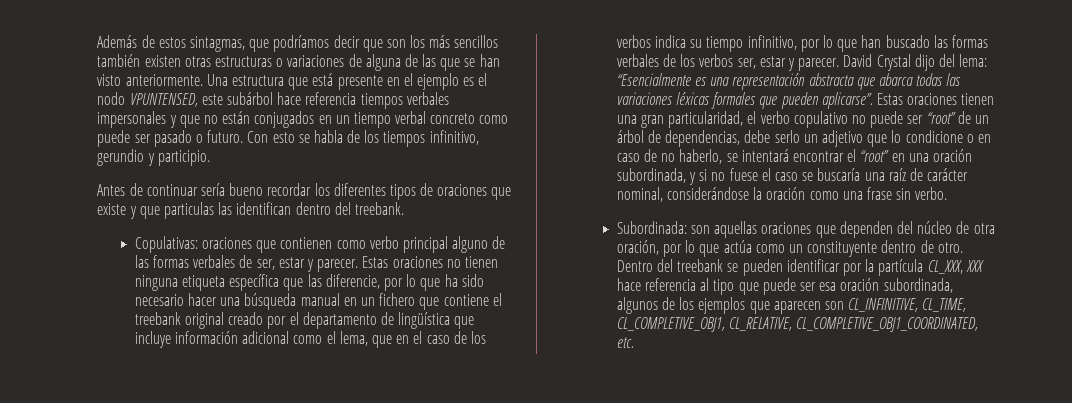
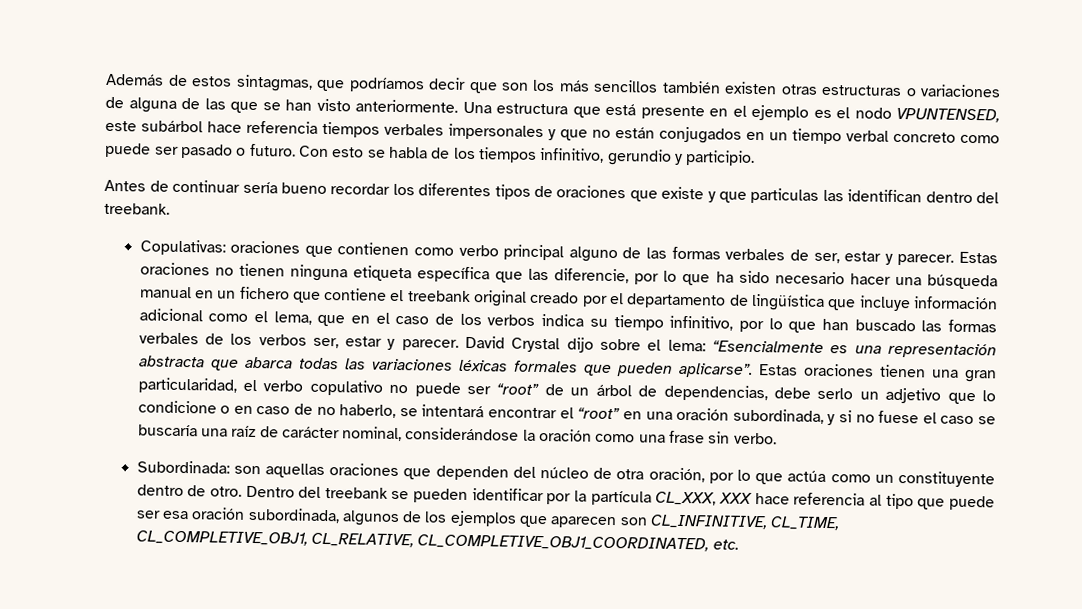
[938,54,955,67] del -> [600,338,662,351] sobre el

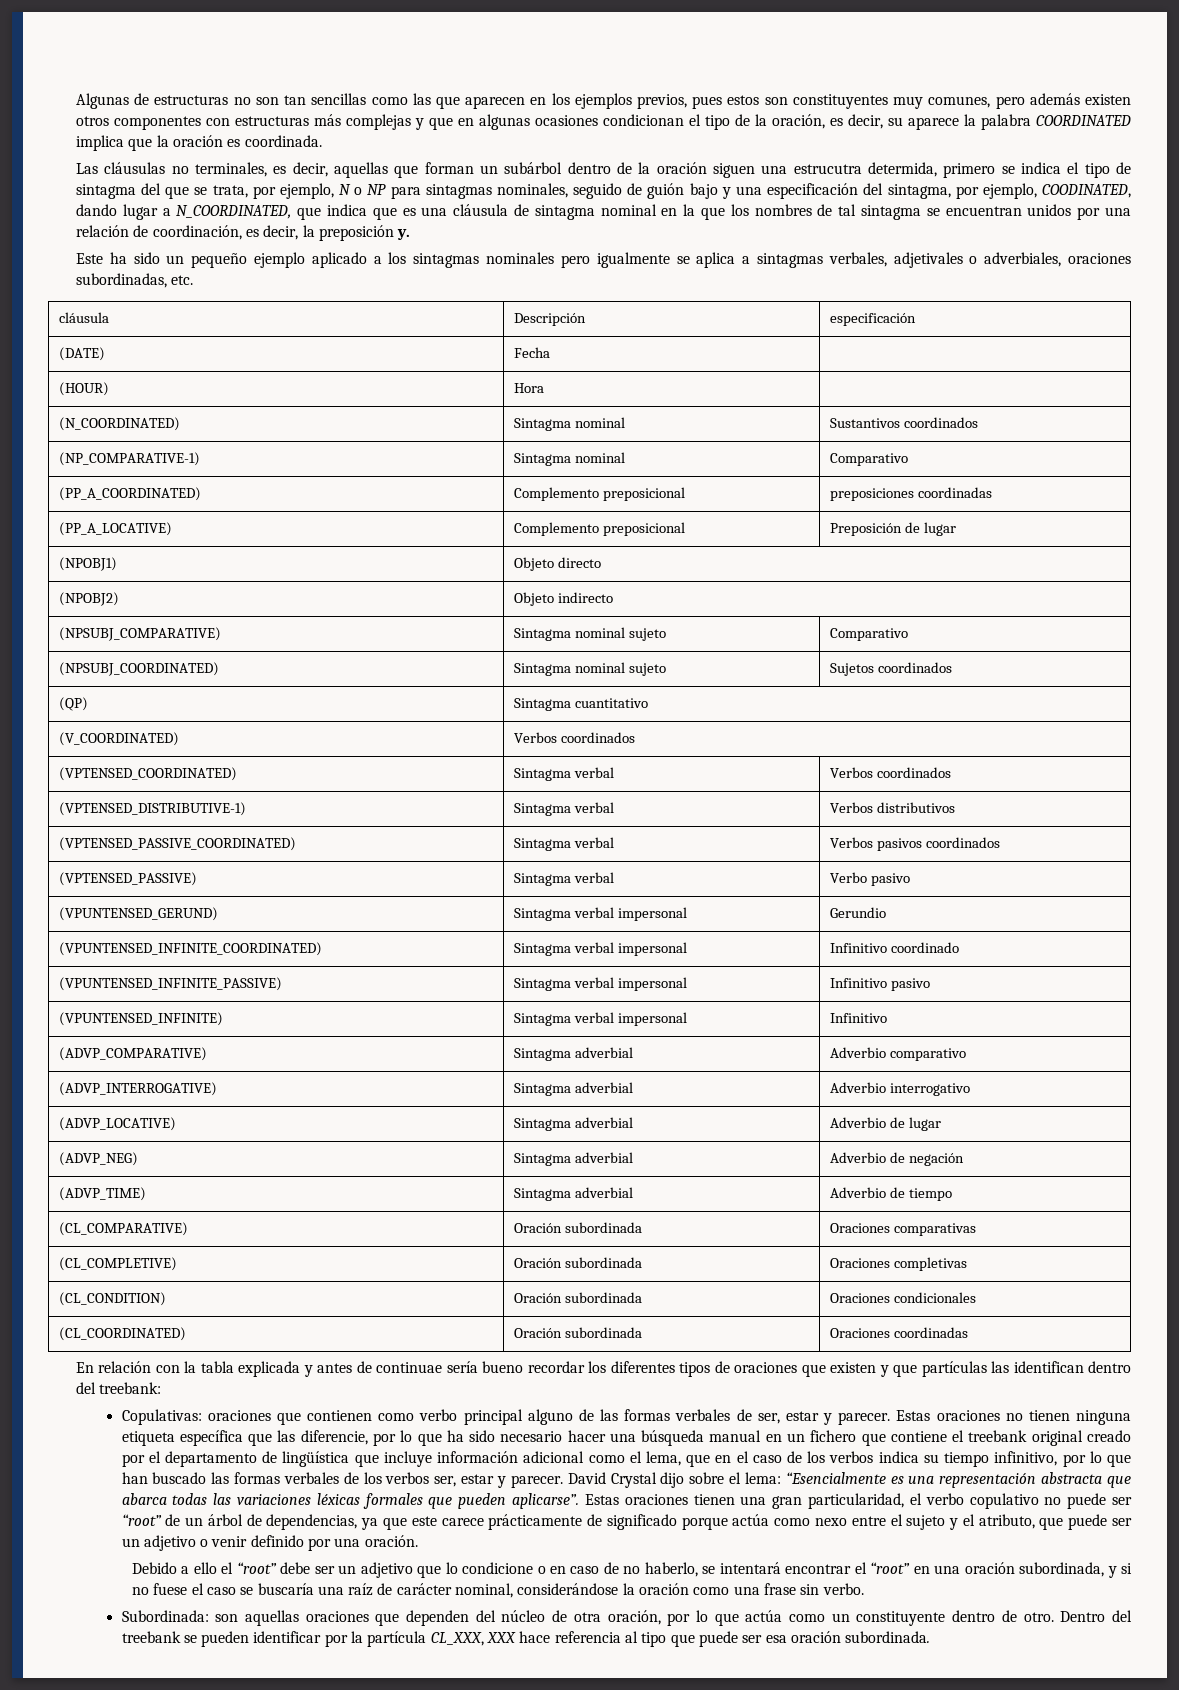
[106,73,1002,98] [105,96,1001,123] [105,120,1000,145] [105,142,756,166] [104,179,241,193] Además de estos sintagmas, que podríamos decir que son los más sencillos también existen otras estructuras o variaciones de alguna de las que se han visto anteriormente. Una estructura que está presente en el ejemplo es el nodo VPUNTENSED, este subárbol hace referencia tiempos verbales impersonales y que no están conjugados en un tiempo verbal concreto como puede ser pasado o futuro. Con esto se habla de los tiempos infinitivo, gerundio y participio. // Antes de continuar -> [75,93,1132,109] [75,114,1132,130] [75,135,322,151] [75,162,1132,178] [75,183,1131,199] [75,204,1132,220] [75,225,411,241] [75,252,1131,268] [75,273,194,288] [59,312,110,323] [514,313,587,326] [830,313,917,326] [59,347,106,361] [514,347,551,358] [59,382,110,396] [514,383,545,393] [59,417,181,431] [514,417,625,431] [830,417,978,428] [59,452,201,466] [514,452,625,466] [830,453,909,466] [59,487,202,501] [514,487,685,501] [830,487,992,501] [59,522,173,536] [514,522,685,536] [830,522,956,536] [59,557,118,571] [514,557,601,571] [59,592,120,606] [514,592,613,606] [59,627,222,641] [514,627,666,641] [830,628,909,641] [59,662,220,676] [514,662,666,676] [830,662,952,676] [59,697,89,711] [514,698,648,711] [59,732,180,746] [514,732,635,743] [59,767,238,781] [514,767,614,781] [830,767,951,778] [59,802,247,816] [514,802,614,816] [830,802,955,813] [59,837,297,851] [514,837,614,851] [830,837,1000,851] [59,872,198,886] [514,872,614,886] [830,872,910,886] [59,907,219,921] [514,907,687,921] [830,907,887,918] [59,942,323,956] [514,942,687,956] [830,942,959,953] [59,977,283,991] [514,977,687,991] [830,978,930,991] [59,1012,224,1026] [514,1012,687,1026] [830,1013,888,1023] [59,1047,208,1061] [514,1047,633,1061] [830,1047,966,1061] [59,1082,218,1096] [514,1082,633,1096] [830,1082,970,1096] [59,1117,177,1131] [514,1117,633,1131] [830,1117,941,1131] [59,1152,139,1166] [514,1152,633,1166] [830,1152,964,1166] [59,1187,147,1201] [514,1187,633,1201] [830,1187,952,1201] [59,1222,189,1236] [514,1222,642,1233] [830,1223,976,1236] [59,1257,178,1271] [514,1257,642,1268] [830,1257,967,1271] [59,1292,167,1306] [514,1292,642,1303] [830,1292,976,1303] [59,1327,187,1341] [514,1327,642,1338] [830,1327,968,1338] [75,1361,443,1377] Algunas de estructuras no son tan sencillas como las que aparecen en los ejemplos previos, pues estos son constituyentes muy comunes, pero además existen otros componentes con estructuras más complejas y que en algunas ocasiones condicionan el tipo de la oración, es decir, su aparece la palabra COORDINATED implica que la oración es coordinada. // Las cláusulas no terminales, es decir, aquellas que forman un subárbol dentro de la oración siguen una estrucutra determida, primero se indica el tipo de sintagma del que se trata, por ejemplo, N o NP para sintagmas nominales, seguido de guión bajo y una especificación del sintagma, por ejemplo, COODINATED, dando lugar a N_COORDINATED, que indica que es una cláusula de sintagma nominal en la que los nombres de tal sintagma se encuentran unidos por una relación de coordinación, es decir, la preposición y. // Este ha sido un pequeño ejemplo aplicado a los sintagmas nominales pero igualmente se aplica a sintagmas verbales, adjetivales o adverbiales, oraciones subordinadas, etc. // cláusula | Descripción | especificación // (DATE) | Fecha | // (HOUR) | Hora | // (N_COORDINATED) | Sintagma nominal | Sustantivos coordinados // (NP_COMPARATIVE-1) | Sintagma nominal | Comparativo // (PP_A_COORDINATED) | Complemento preposicional | preposiciones coordinadas // (PP_A_LOCATIVE) | Complemento preposicional | Preposición de lugar // (NPOBJ1) | Objeto directo // (NPOBJ2) | Objeto indirecto // (NPSUBJ_COMPARATIVE) | Sintagma nominal sujeto | Comparativo // (NPSUBJ_COORDINATED) | Sintagma nominal sujeto | Sujetos coordinados // (QP) | Sintagma cuantitativo // (V_COORDINATED) | Verbos coordinados // (VPTENSED_COORDINATED) | Sintagma verbal | Verbos coordinados // (VPTENSED_DISTRIBUTIVE-1) | Sintagma verbal | Verbos distributivos // (VPTENSED_PASSIVE_COORDINATED) | Sintagma verbal | Verbos pasivos coordinados // (VPTENSED_PASSIVE) | Sintagma verbal | Verbo pasivo // (VPUNTENSED_GERUND) | Sintagma verbal impersonal | Gerundio // (VPUNTENSED_INFINITE_COORDINATED) | Sintagma verbal impersonal | Infinitivo coordinado // (VPUNTENSED_INFINITE_PASSIVE) | Sintagma verbal impersonal | Infinitivo pasivo // (VPUNTENSED_INFINITE) | Sintagma verbal impersonal | Infinitivo // (ADVP_COMPARATIVE) | Sintagma adverbial | Adverbio comparativo // (ADVP_INTERROGATIVE) | Sintagma adverbial | Adverbio interrogativo // (ADVP_LOCATIVE) | Sintagma adverbial | Adverbio de lugar // (ADVP_NEG) | Sintagma adverbial | Adverbio de negación // (ADVP_TIME) | Sintagma adverbial | Adverbio de tiempo // (CL_COMPARATIVE) | Oración subordinada | Oraciones comparativas // (CL_COMPLETIVE) | Oración subordinada | Oraciones completivas // (CL_CONDITION) | Oración subordinada | Oraciones condicionales // (CL_COORDINATED) | Oración subordinada | Oraciones coordinadas // En relación con la tabla explicada y antes de continuae
[661,186,820,204] existe y que particulas -> [830,1361,987,1377] existen y que partículas
[104,202,171,215] treebank. -> [99,1382,162,1394] treebank:
[773,387,854,400] debe serlo -> [361,1514,1133,1530] [121,1535,418,1551] [131,1562,335,1574] ya que este carece prácticamente de significado porque actúa como nexo entre el sujeto y el atributo, que puede ser un adjetivo o venir definido por una oración. // Debido a ello el “root” debe ser
[247,507,841,531] [135,530,739,552] subordinada, algunos de los ejemplos que aparecen son CL_INFINITIVE, CL_TIME, CL_COMPLETIVE_OBJ1, CL_RELATIVE, CL_COMPLETIVE_OBJ1_COORDINATED, etc. -> [845,1631,931,1643] subordinada.

